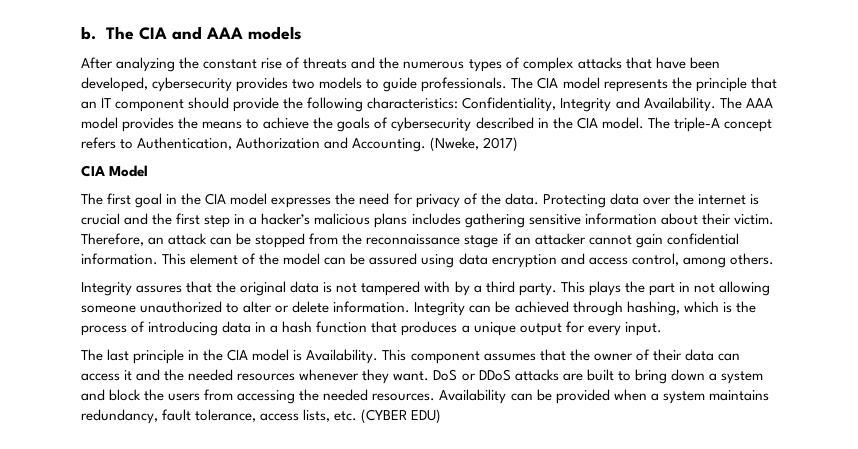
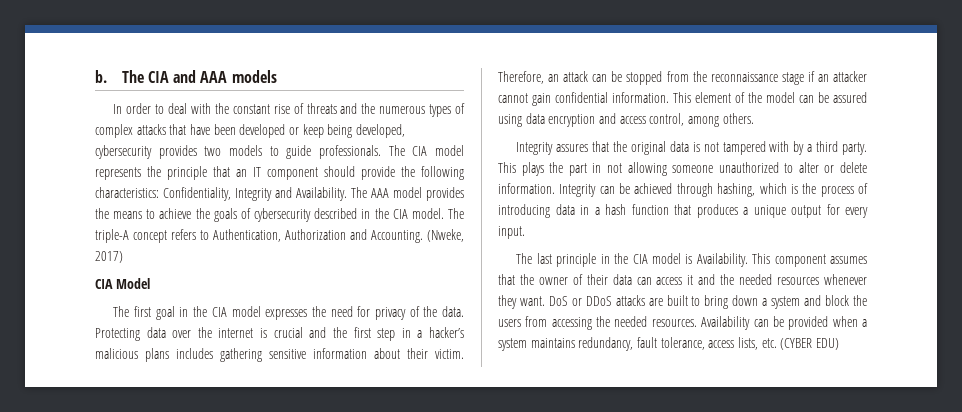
[81,57,176,72] After analyzing -> [113,103,212,114] In order to deal with
(720, 63) none -> [239,124,353,138] developed or keep being

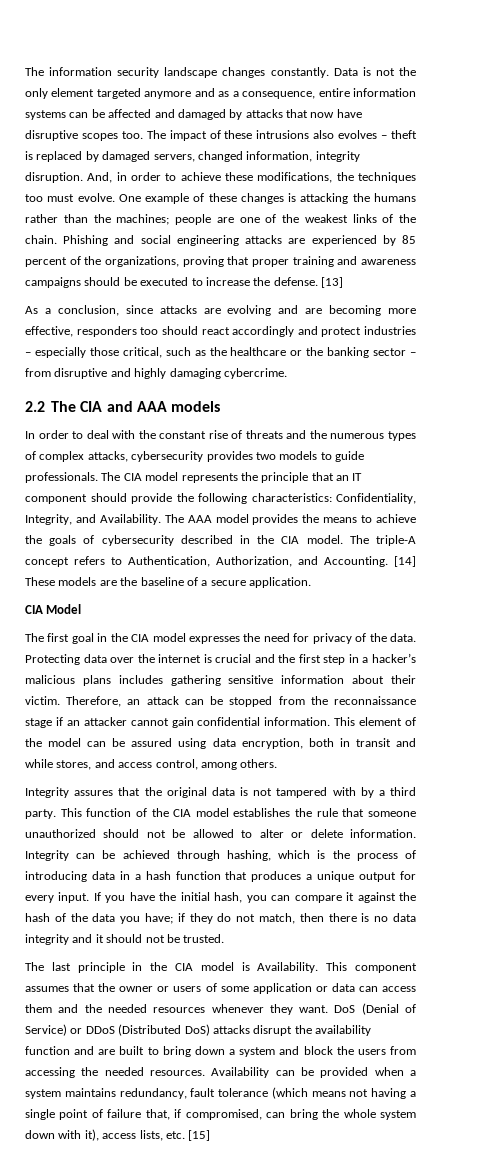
[95,70,107,83] b. -> [25,67,416,78] [25,88,417,99] [25,109,362,120] [25,130,418,141] [25,151,360,162] [25,172,416,183] [25,193,416,204] [25,214,416,225] [25,235,417,246] [25,256,417,267] [25,277,343,288] [25,305,416,316] [25,326,416,337] [25,347,417,358] [25,368,287,379] [25,401,45,412] The information security landscape changes constantly. Data is not the only element targeted anymore and as a consequence, entire information systems can be affected and damaged by attacks that now have disruptive scopes too. The impact of these intrusions also evolves – theft is replaced by damaged servers, changed information, integrity disruption. And, in order to achieve these modifications, the techniques too must evolve. One example of these changes is attacking the humans rather than the machines; people are one of the weakest links of the chain. Phishing and social engineering attacks are experienced by 85 percent of the organizations, proving that proper training and awareness campaigns should be executed to increase the defense. [13] // As a conclusion, since attacks are evolving and are becoming more effective, responders too should react accordingly and protect industries – especially those critical, such as the healthcare or the banking sector – from disruptive and highly damaging cybercrime. // 2.2
[136,124,405,138] attacks that have been developed or keep being developed, -> [87,451,128,462] attacks,
[235,188,272,201] Integrity -> [25,514,72,525] Integrity,
[285,229,346,240] Authorization -> [216,556,292,567] Authorization,
[427,229,464,242] [95,251,123,263] (Nweke, 2017) -> [394,556,416,567] [25,577,311,588] [14] These models are the baseline of a secure application.
[548,114,596,127] encryption -> [241,738,416,749] [25,759,92,770] encryption, both in transit and while stores,
[521,162,779,176] plays the part in not allowing someone unauthorized -> [86,808,416,817] [25,829,234,838] function of the CIA model establishes the rule that someone unauthorized should not be allowed
(525, 232) none -> [93,892,416,903] [25,913,417,924] [25,934,225,945] If you have the initial hash, you can compare it against the hash of the data you have; if they do not match, then there is no data integrity and it should not be trusted.
[572,274,608,285] of their -> [157,983,328,994] or users of some application or
[687,275,694,285] it -> [25,1004,52,1013] them
[571,295,645,306] or DDoS attacks -> [361,1003,417,1015] [25,1024,371,1036] [25,1046,95,1055] (Denial of Service) or DDoS (Distributed DoS) attacks disrupt the availability function and
[660,337,705,350] tolerance, -> [218,1087,416,1099] [25,1109,416,1120] [25,1129,99,1141] tolerance (which means not having a single point of failure that, if compromised, can bring the whole system down with it),
[780,338,839,350] (CYBER EDU) -> [188,1130,211,1141] [15]

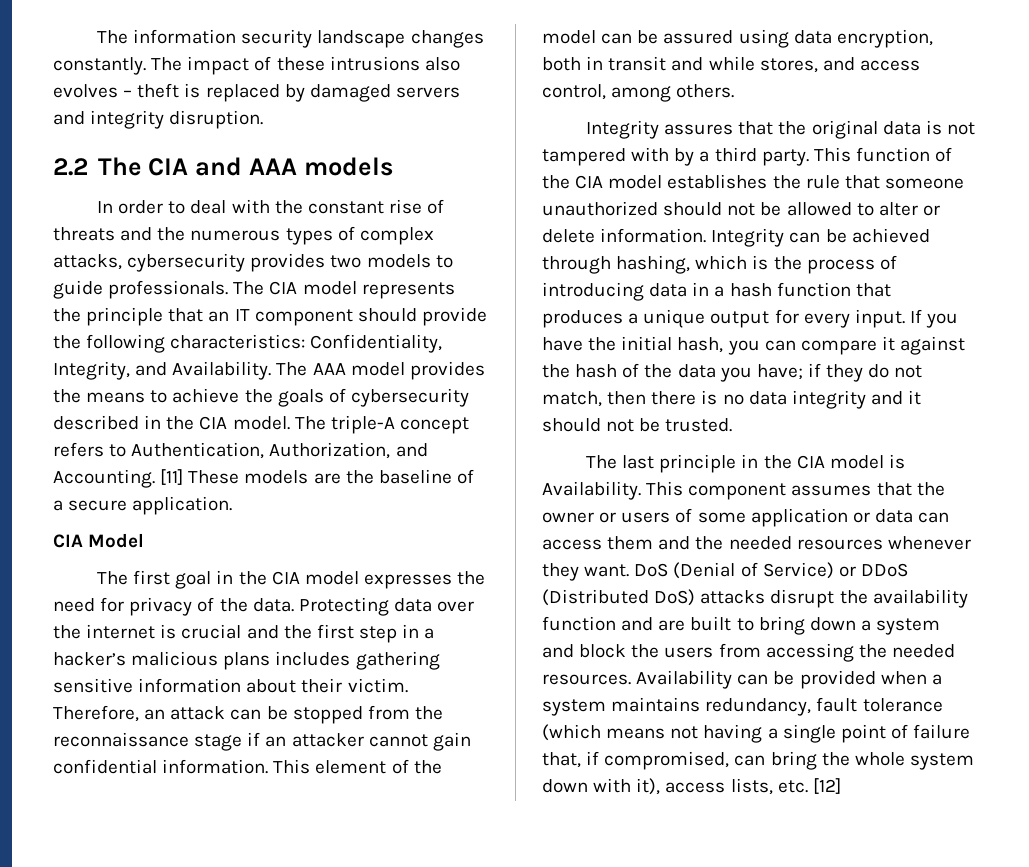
[333,67,416,76] [25,88,417,99] [25,109,362,120] [25,130,143,141] Data is not the only element targeted anymore and as a consequence, entire information systems can be affected and damaged by attacks that now have disruptive scopes too. -> (146, 66) none
[153,151,313,162] servers, changed information, -> [395,87,460,98] [53,111,85,125] servers and
[87,172,416,183] [25,193,416,204] [25,214,416,225] [25,235,417,246] [25,256,417,267] [25,277,343,288] [25,305,416,316] [25,326,416,337] [25,347,417,358] [25,368,287,379] And, in order to achieve these modifications, the techniques too must evolve. One example of these changes is attacking the humans rather than the machines; people are one of the weakest links of the chain. Phishing and social engineering attacks are experienced by 85 percent of the organizations, proving that proper training and awareness campaigns should be executed to increase the defense. [13] // As a conclusion, since attacks are evolving and are becoming more effective, responders too should react accordingly and protect industries – especially those critical, such as the healthcare or the banking sector – from disruptive and highly damaging cybercrime. -> (264, 119) none
[394,556,416,567] [14] -> [160,469,184,485] [11]
[188,1130,211,1141] [15] -> [812,778,841,794] [12]

